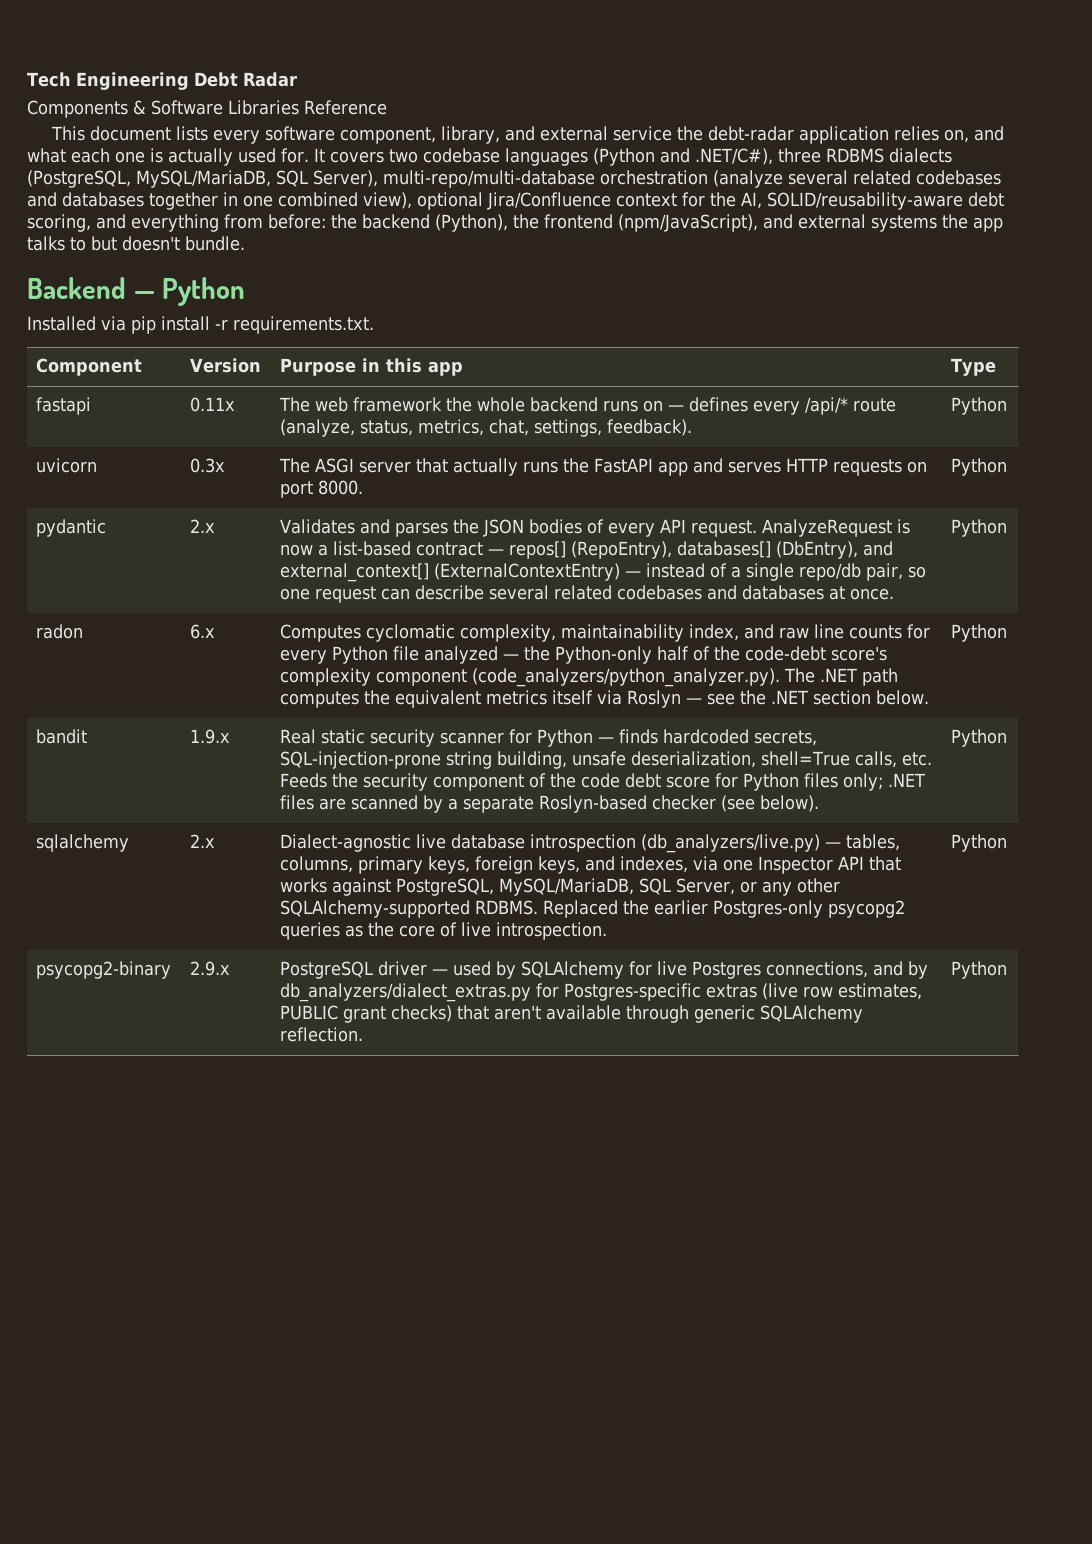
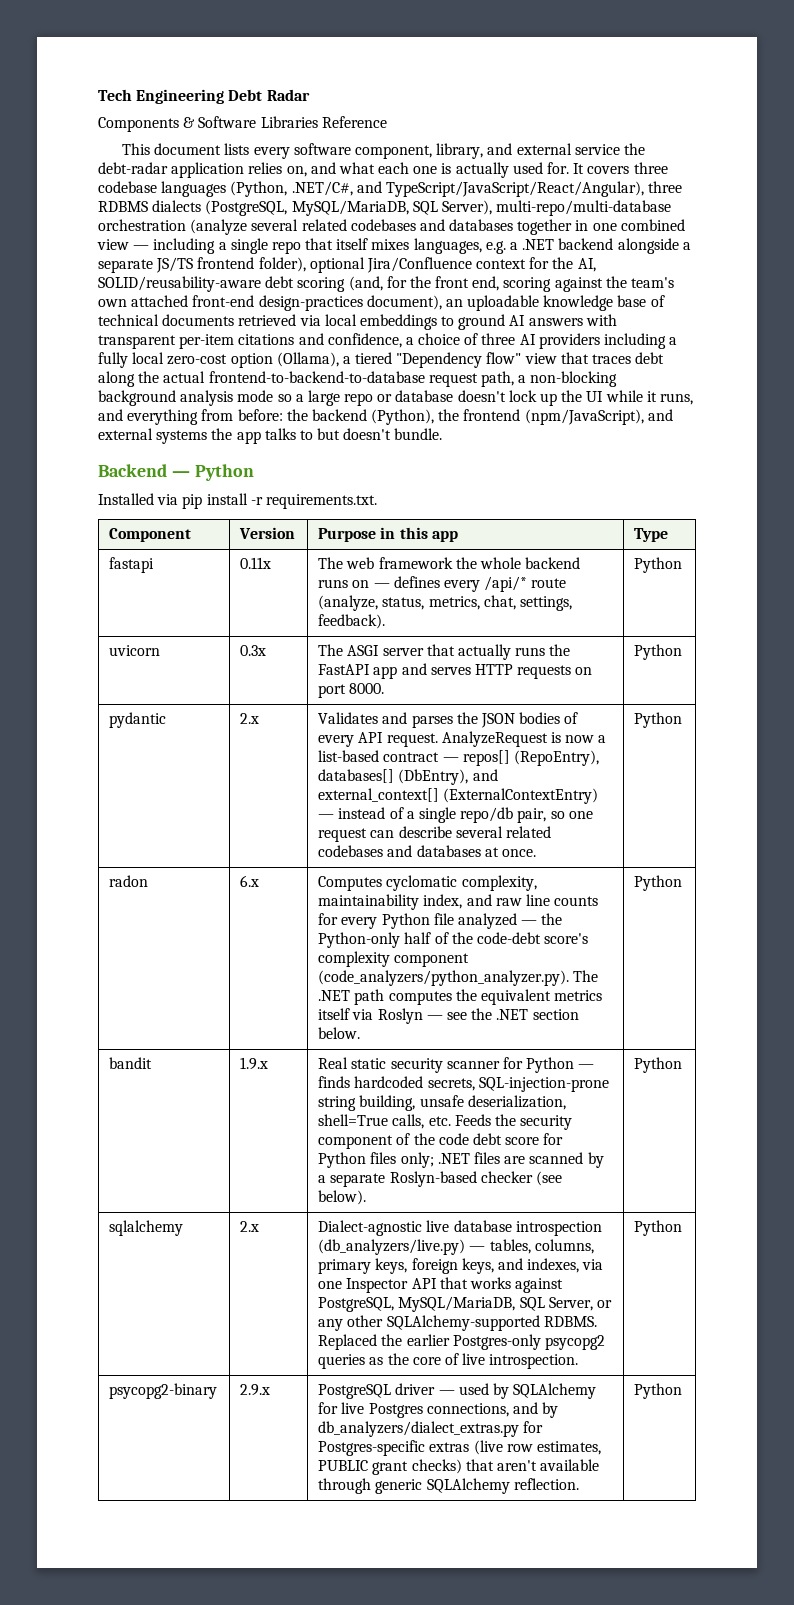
[388,149,418,163] two -> [633,162,668,174] three
[592,148,773,166] (Python and .NET/C#), -> [230,181,644,197] (Python, .NET/C#, and TypeScript/JavaScript/React/Angular),
[363,192,412,209] view), -> [97,238,691,254] [98,257,306,273] view — including a single repo that itself mixes languages, e.g. a .NET backend alongside a separate JS/TS frontend folder),
[27,214,91,232] scoring, -> [297,276,675,292] [98,295,665,311] [98,314,617,330] [98,333,678,349] [98,352,665,368] [98,371,618,387] [98,390,693,406] scoring (and, for the front end, scoring against the team's own attached front-end design-practices document), an uploadable knowledge base of technical documents retrieved via local embeddings to ground AI answers with transparent per-item citations and confidence, a choice of three AI providers including a fully local zero-cost option (Ollama), a tiered "Dependency flow" view that traces debt along the actual frontend-to-backend-to-database request path, a non-blocking background analysis mode so a large repo or database doesn't lock up the UI while it runs,

